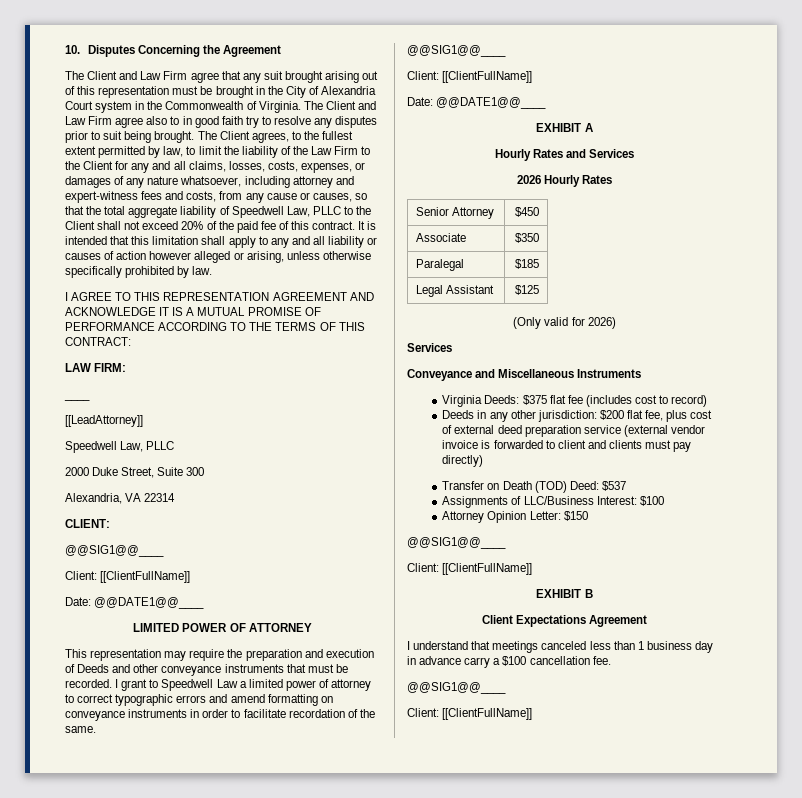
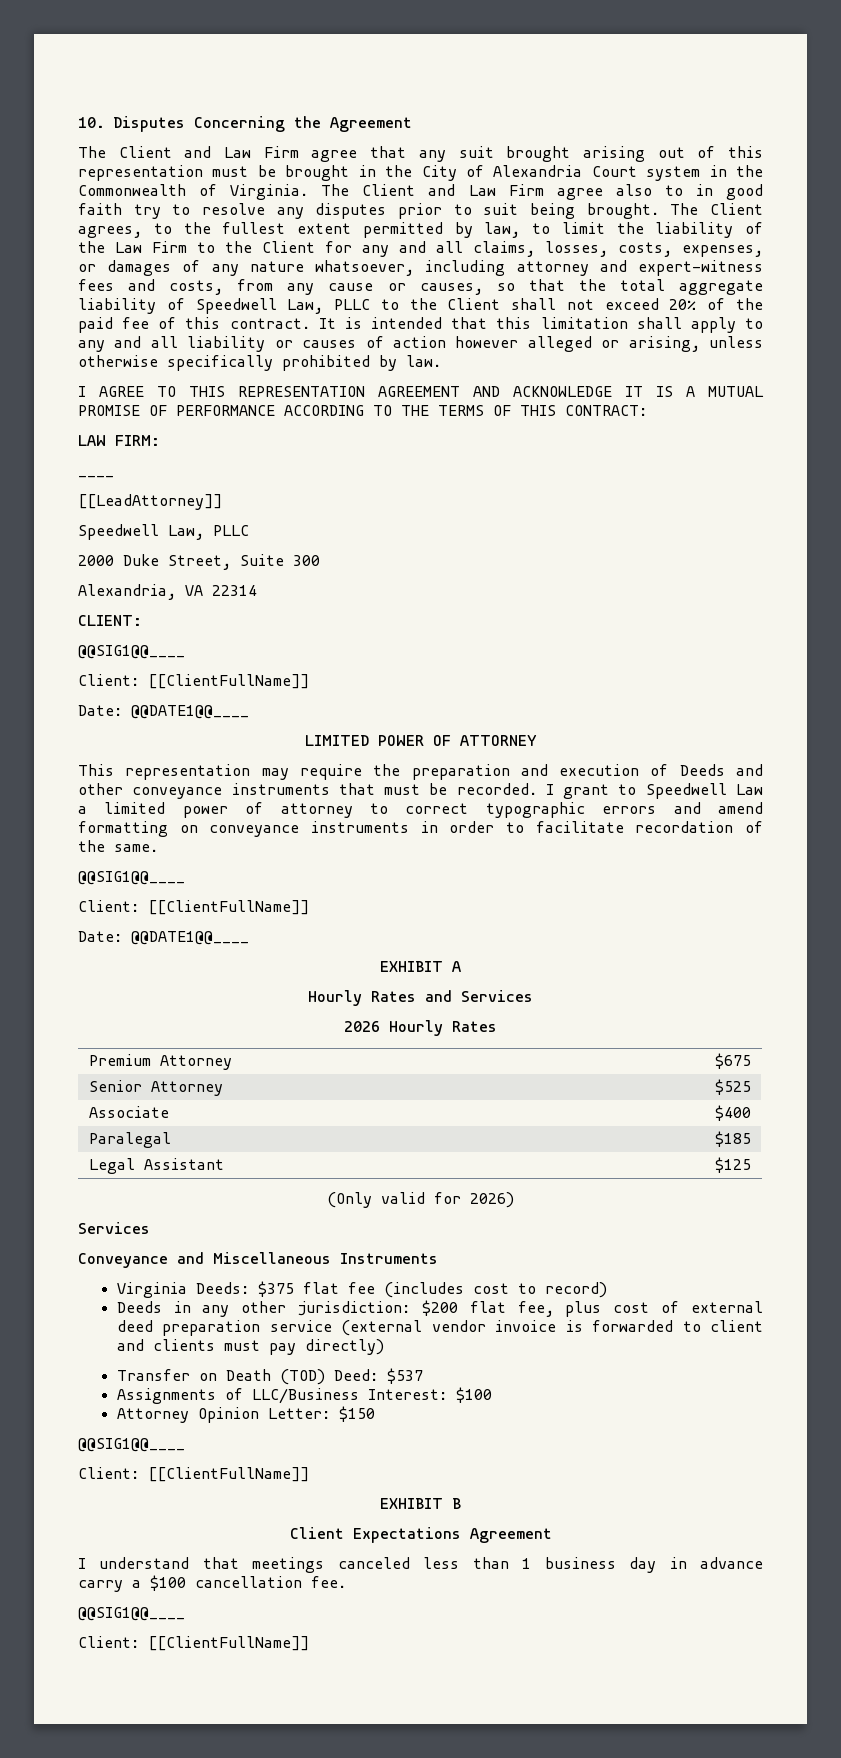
(613, 179) none -> [88,1054,232,1070] [715,1053,752,1069] // Premium Attorney | $675
[515,207,540,217] $450 -> [715,1079,752,1095] $525
[515,233,540,243] $350 -> [715,1105,752,1121] $400

